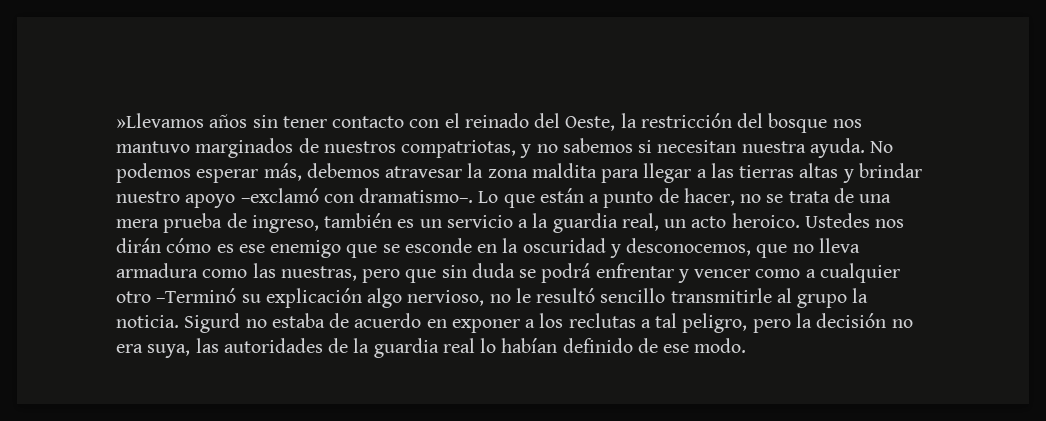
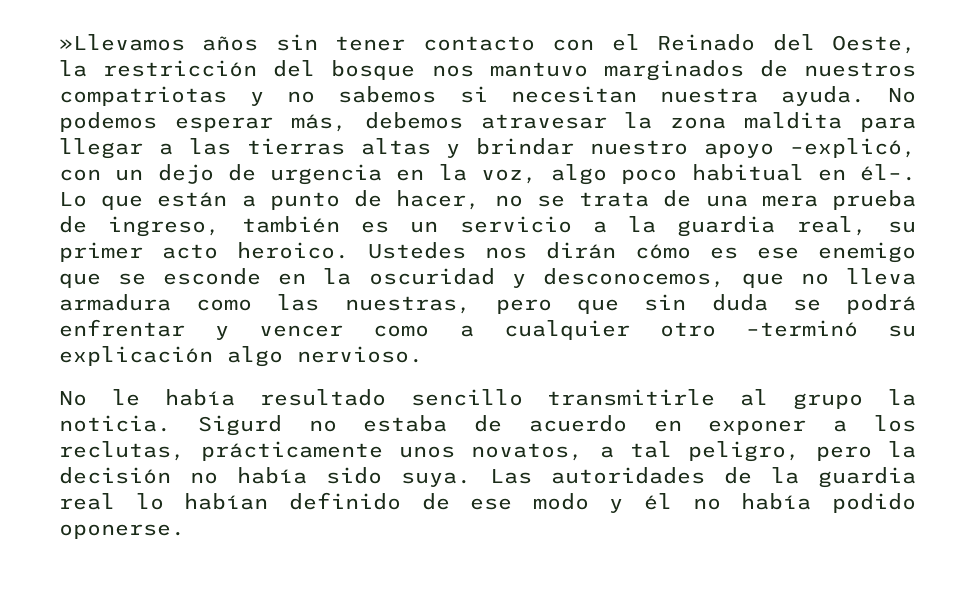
[464,113,529,128] reinado -> [657,34,756,51] Reinado
[401,140,517,158] compatriotas, -> [59,86,227,106] compatriotas
[240,188,474,203] –exclamó con dramatismo–. -> [790,138,917,158] [59,164,916,185] –explicó, con un dejo de urgencia en la voz, algo poco habitual en él–.
[664,219,687,228] un -> [887,221,916,233] [59,242,143,262] su primer
[156,288,237,303] –Terminó -> [745,320,858,337] –terminó
[407,288,596,306] nervioso, no le resultó -> [297,346,423,363] [59,389,386,406] nervioso. // No le había resultado
[568,313,636,328] reclutas -> [59,441,584,461] reclutas, prácticamente unos novatos,
[116,338,219,358] era suya, las -> [237,467,532,487] había sido suya. Las
[694,338,747,353] modo. -> [532,493,916,513] [59,524,185,539] modo y él no había podido oponerse.

